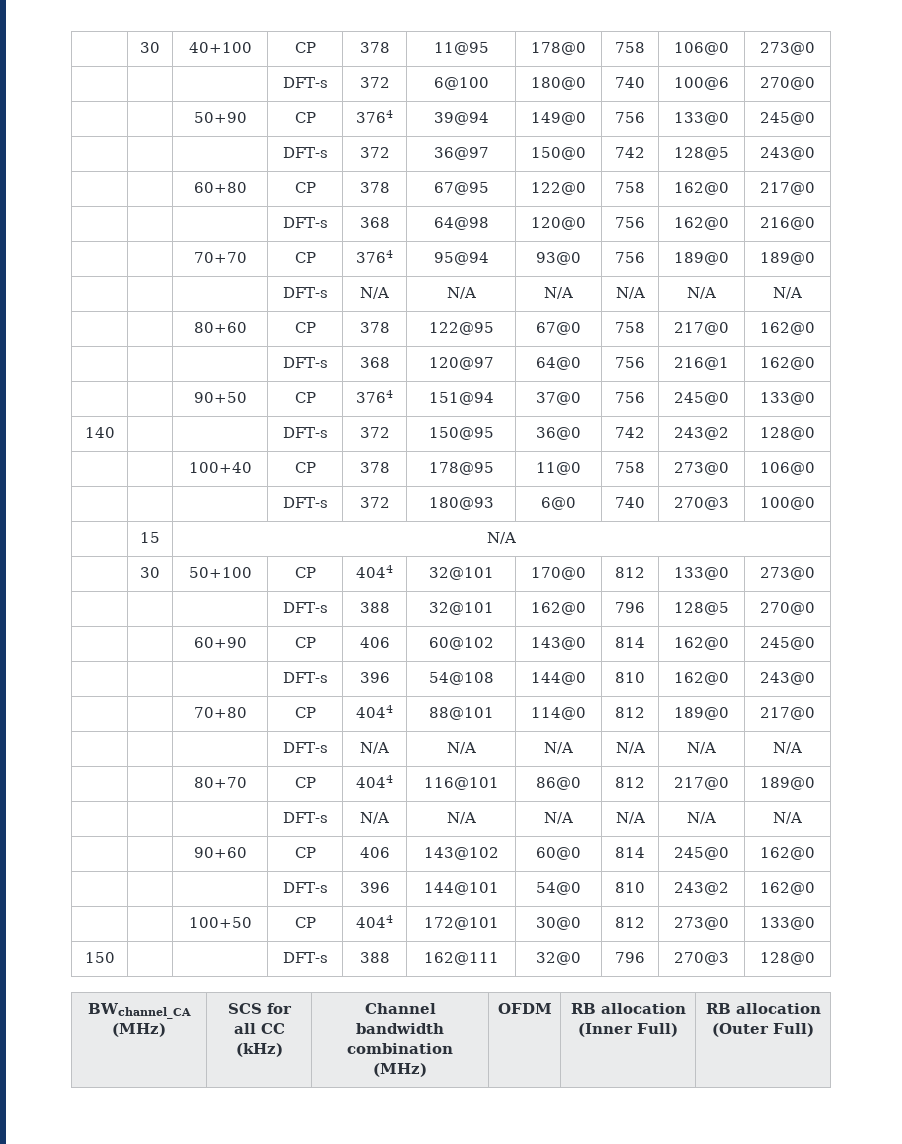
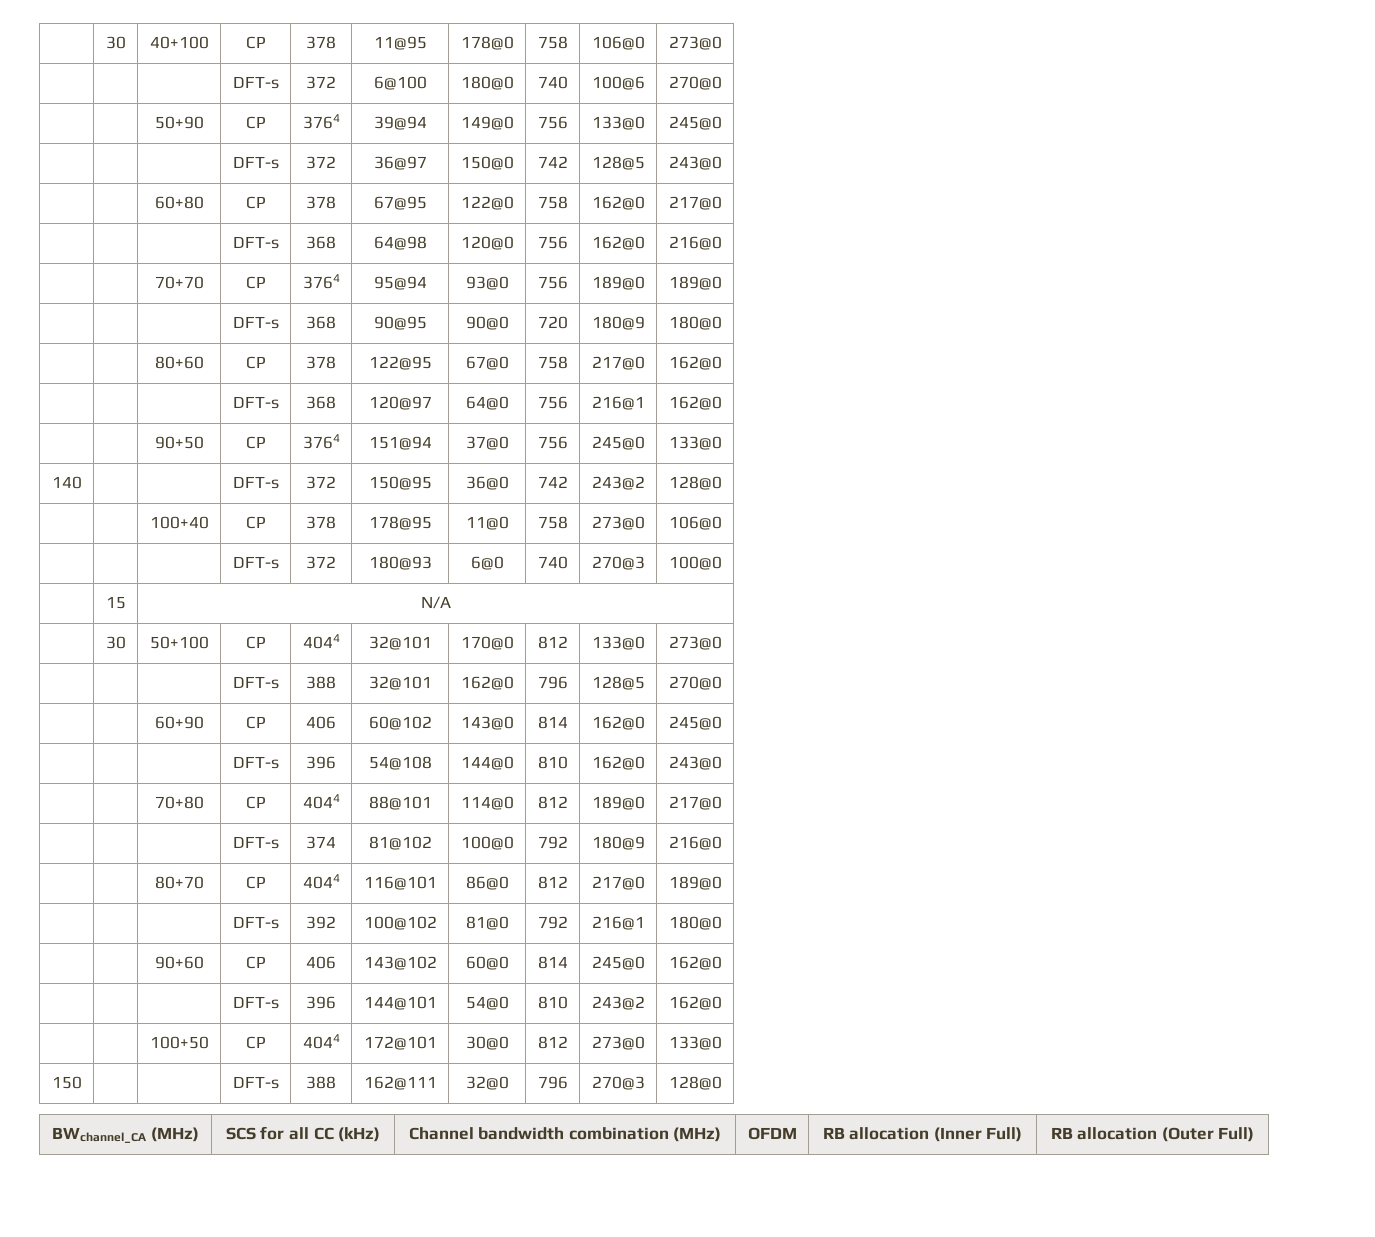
[360,287,389,299] [446,287,476,299] [544,287,573,299] [615,287,645,299] [687,287,716,299] [773,287,802,299] N/A | N/A | N/A | N/A | N/A | N/A -> [306,316,336,329] [373,316,427,330] [465,316,509,330] [537,316,568,329] [591,316,645,330] [668,316,722,330] 368 | 90@95 | 90@0 | 720 | 180@9 | 180@0
[360,742,389,754] [446,742,476,754] [544,742,573,754] [615,742,645,754] [687,742,716,754] [773,742,802,754] N/A | N/A | N/A | N/A | N/A | N/A -> [306,836,336,849] [368,836,432,850] [460,836,514,850] [537,836,568,849] [591,836,645,850] [668,836,722,850] 374 | 81@102 | 100@0 | 792 | 180@9 | 216@0
[360,812,389,824] [446,812,476,824] [544,812,573,824] [615,812,645,824] [687,812,716,824] [773,812,802,824] N/A | N/A | N/A | N/A | N/A | N/A -> [306,916,336,929] [363,916,437,930] [465,916,509,930] [537,916,568,929] [591,916,645,930] [668,916,722,930] 392 | 100@102 | 81@0 | 792 | 216@1 | 180@0

